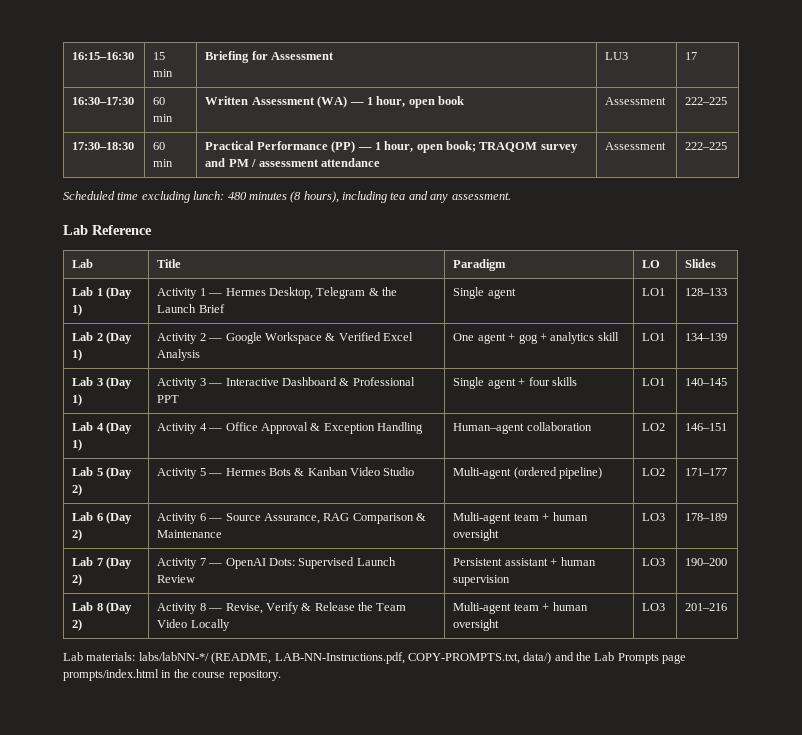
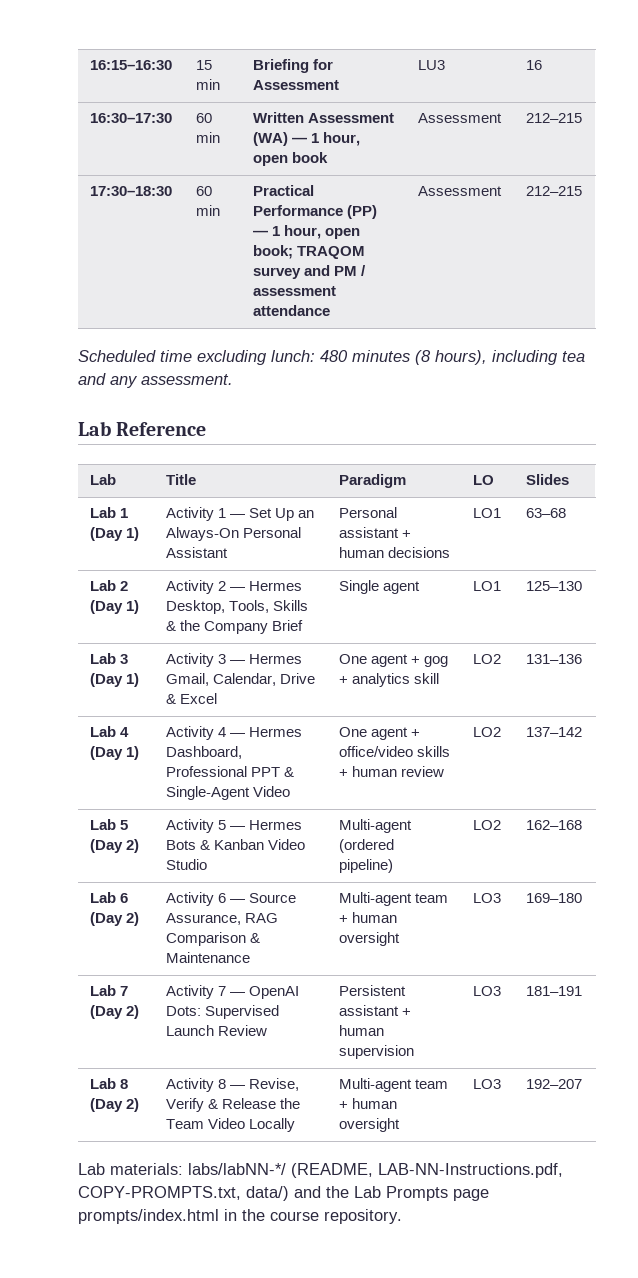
[685,52,698,60] 17 -> [525,60,542,70] 16
[685,97,728,105] 222–225 -> [525,113,582,123] 212–215
[685,142,728,150] 222–225 -> [525,186,582,196] 212–215
[225,287,398,299] [157,304,225,313] [453,287,516,299] [642,288,666,296] [685,288,728,296] Hermes Desktop, Telegram & the Launch Brief | Single agent | LO1 | 128–133 -> [248,508,315,521] [165,527,301,541] [165,547,228,558] [338,507,397,518] [338,527,411,538] [338,547,450,558] [472,508,501,518] [525,508,566,518] Set Up an Always-On Personal Assistant | Personal assistant + human decisions | LO1 | 63–68
[225,332,381,344] Google Workspace & Verified -> [248,581,302,591] [165,600,308,614] [165,620,303,634] [338,580,420,594] [472,581,501,591] [525,581,582,591] [89,653,128,664] [89,673,139,687] [165,653,302,667] [165,673,315,686] [165,694,176,704] Hermes Desktop, Tools, Skills & the Company Brief | Single agent | LO1 | 125–130 // Lab 3 (Day 1) | Activity 3 — Hermes Gmail, Calendar, Drive &
[157,349,201,361] Analysis -> (217, 698) none
[642,333,666,341] [685,333,728,341] [72,377,133,389] [72,394,83,406] [157,377,415,389] [157,395,180,403] [453,377,577,389] [642,378,666,386] [685,378,728,386] LO1 | 134–139 // Lab 3 (Day 1) | Activity 3 — Interactive Dashboard & Professional PPT | Single agent + four skills | LO1 | 140–145 -> [472,654,501,664] [525,654,582,664] LO2 | 131–136
[225,422,424,434] [453,422,592,434] [642,423,666,431] [685,423,728,431] Office Approval & Exception Handling | Human–agent collaboration | LO2 | 146–151 -> [248,727,302,737] [165,746,242,759] [165,766,294,777] [165,786,290,800] [338,727,420,740] [338,746,450,757] [338,766,444,777] [472,727,501,737] [525,727,582,737] Hermes Dashboard, Professional PPT & Single-Agent Video | One agent + office/video skills + human review | LO2 | 137–142
[685,468,728,476] 171–177 -> [525,820,582,830] 162–168
[685,513,728,521] 178–189 -> [525,893,582,903] 169–180
[685,558,728,566] 190–200 -> [525,986,582,996] 181–191
[685,603,728,611] 201–216 -> [525,1079,582,1089] 192–207

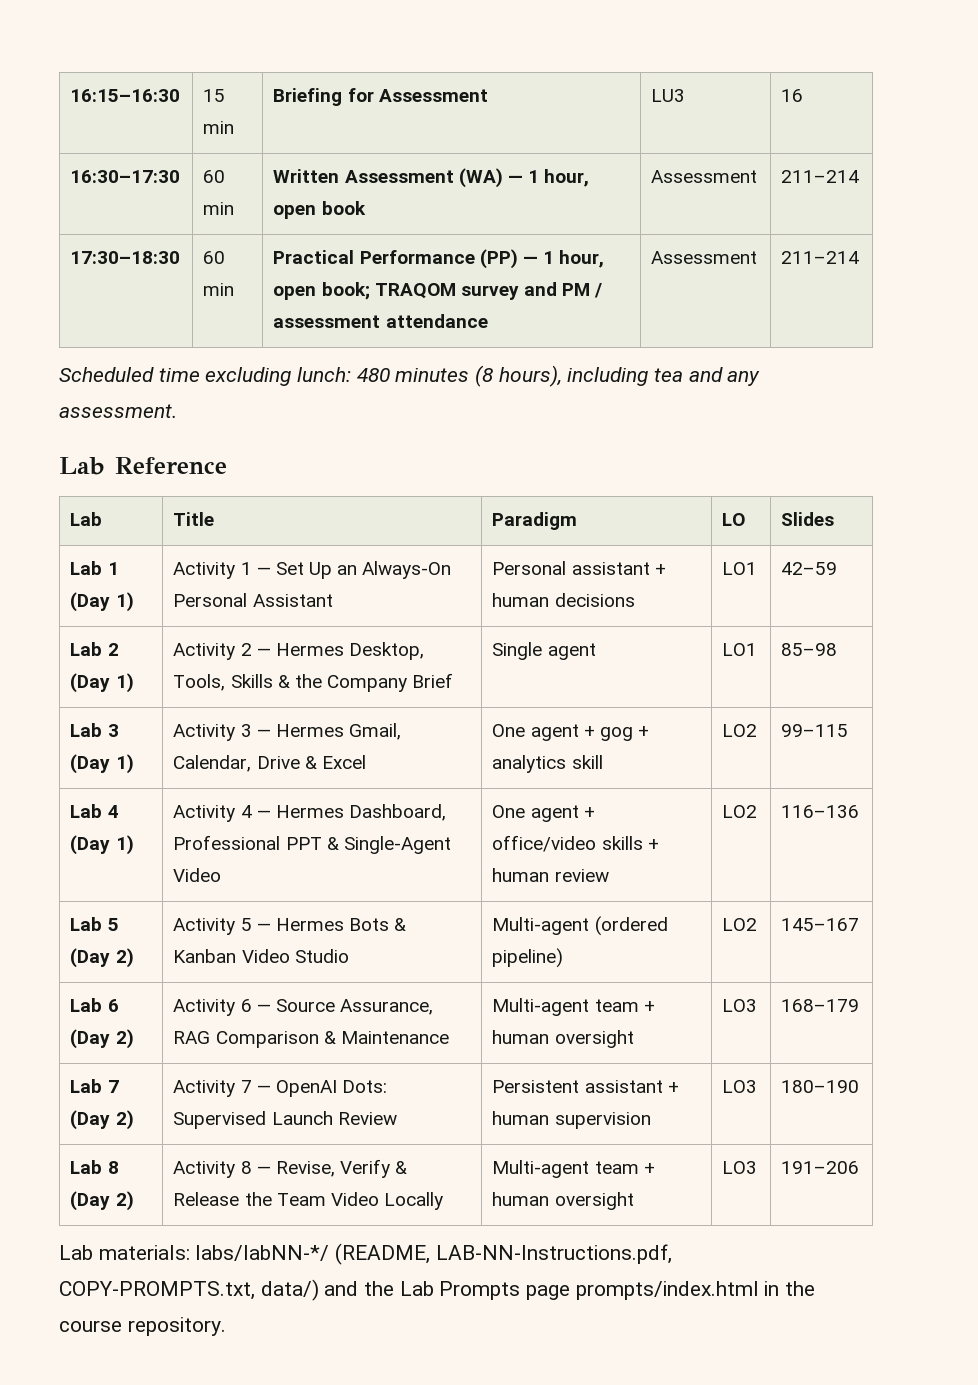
[525,113,582,123] 212–215 -> [781,170,860,183] 211–214
[525,186,582,196] 212–215 -> [781,251,860,264] 211–214
[525,508,566,518] 63–68 -> [781,562,838,575] 42–59
[525,581,582,591] 125–130 -> [781,643,838,656] 85–98
[525,654,582,664] 131–136 -> [781,724,849,737] 99–115
[525,727,582,737] 137–142 -> [781,805,860,818] 116–136
[525,820,582,830] 162–168 -> [781,918,860,931] 145–167
[525,893,582,903] 169–180 -> [781,999,860,1012] 168–179
[525,986,582,996] 181–191 -> [781,1080,860,1093] 180–190
[525,1079,582,1089] 192–207 -> [781,1161,860,1174] 191–206

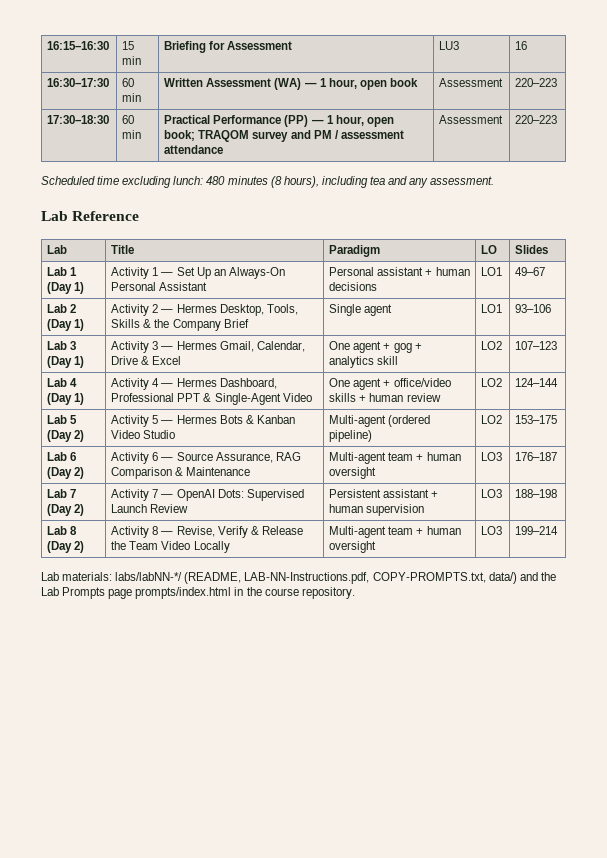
[781,170,860,183] 211–214 -> [515,78,558,87] 220–223
[781,251,860,264] 211–214 -> [515,115,558,124] 220–223
[781,562,838,575] 42–59 -> [515,267,546,276] 49–67
[781,643,838,656] 85–98 -> [515,304,552,313] 93–106
[781,724,849,737] 99–115 -> [515,341,558,350] 107–123
[781,805,860,818] 116–136 -> [515,378,559,387] 124–144
[781,918,860,931] 145–167 -> [515,415,558,424] 153–175
[781,999,860,1012] 168–179 -> [515,452,558,461] 176–187
[781,1080,860,1093] 180–190 -> [515,489,558,498] 188–198
[781,1161,860,1174] 191–206 -> [515,526,559,535] 199–214

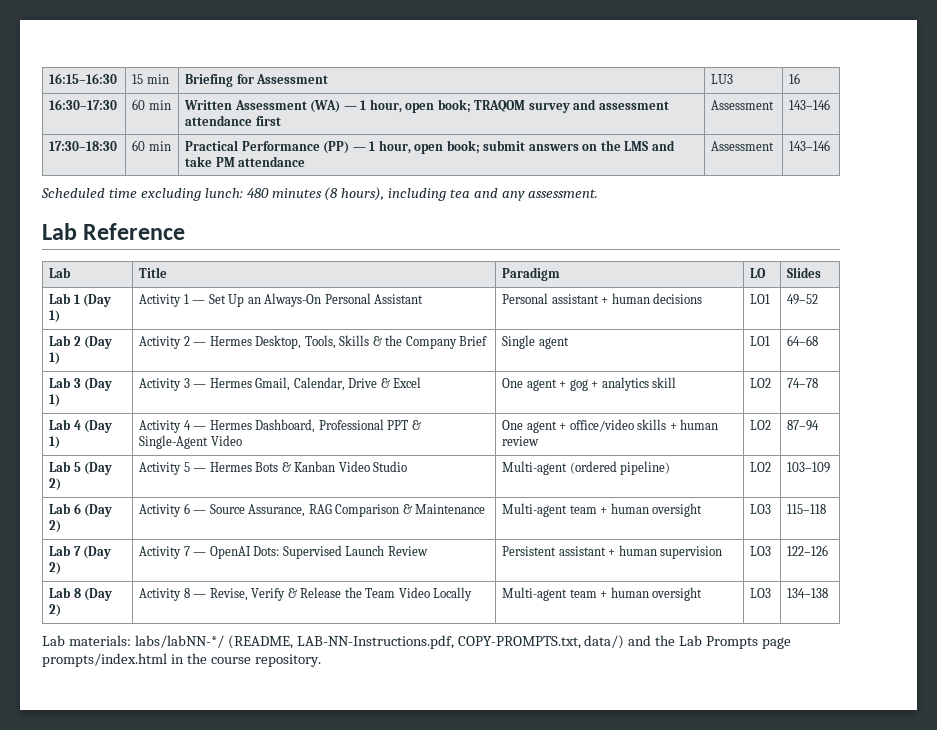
[389,78,418,87] [439,78,504,87] [515,78,558,87] book | Assessment | 220–223 -> [437,99,669,113] [185,115,281,126] [711,100,775,110] [789,99,831,110] book; TRAQOM survey and assessment attendance first | Assessment | 143–146
[198,130,404,142] TRAQOM survey and PM / assessment -> [483,140,675,151] [185,156,235,167] submit answers on the LMS and take PM
[515,115,558,124] 220–223 -> [789,140,831,151] 143–146
[515,267,546,276] 49–67 -> [787,294,819,305] 49–52
[515,304,552,313] 93–106 -> [787,335,819,346] 64–68
[515,341,558,350] 107–123 -> [787,378,819,388] 74–78
[515,378,559,387] 124–144 -> [787,420,820,431] 87–94
[515,415,558,424] 153–175 -> [787,462,831,473] 103–109
[515,452,558,461] 176–187 -> [787,504,827,514] 115–118
[515,489,558,498] 188–198 -> [787,545,829,556] 122–126
[515,526,559,535] 199–214 -> [787,588,829,598] 134–138

